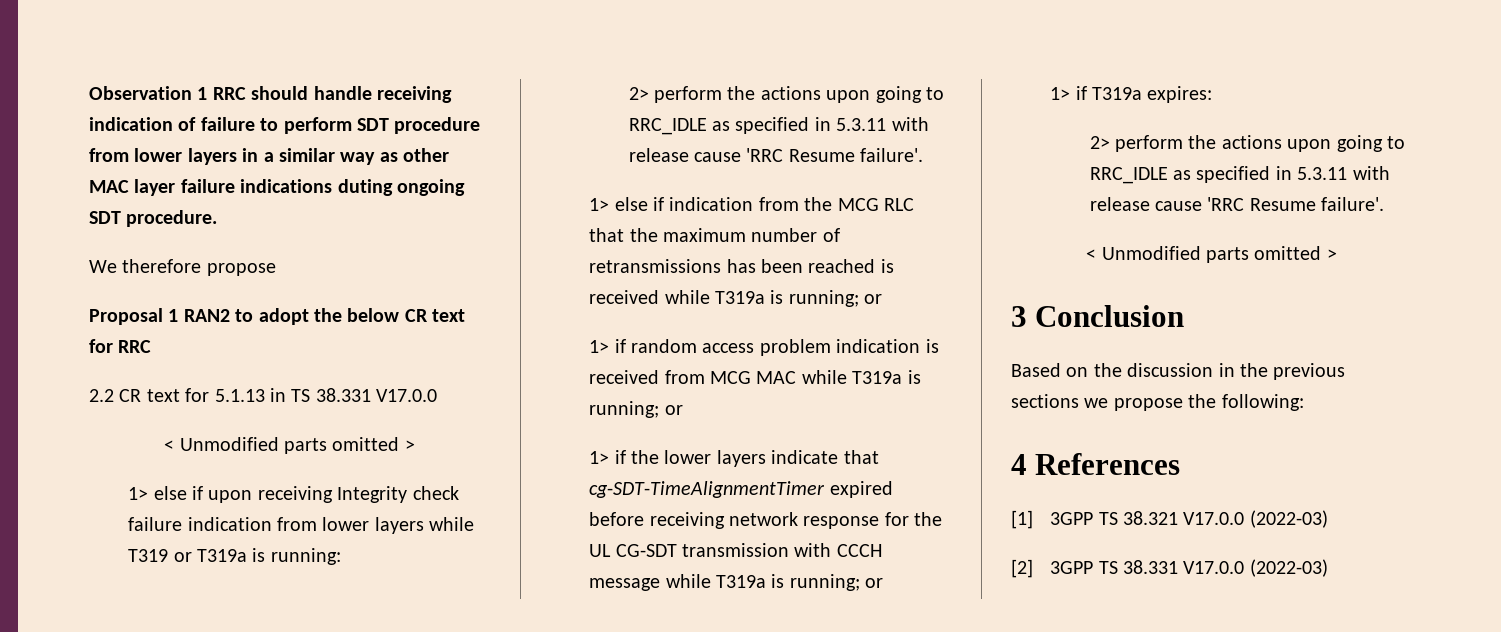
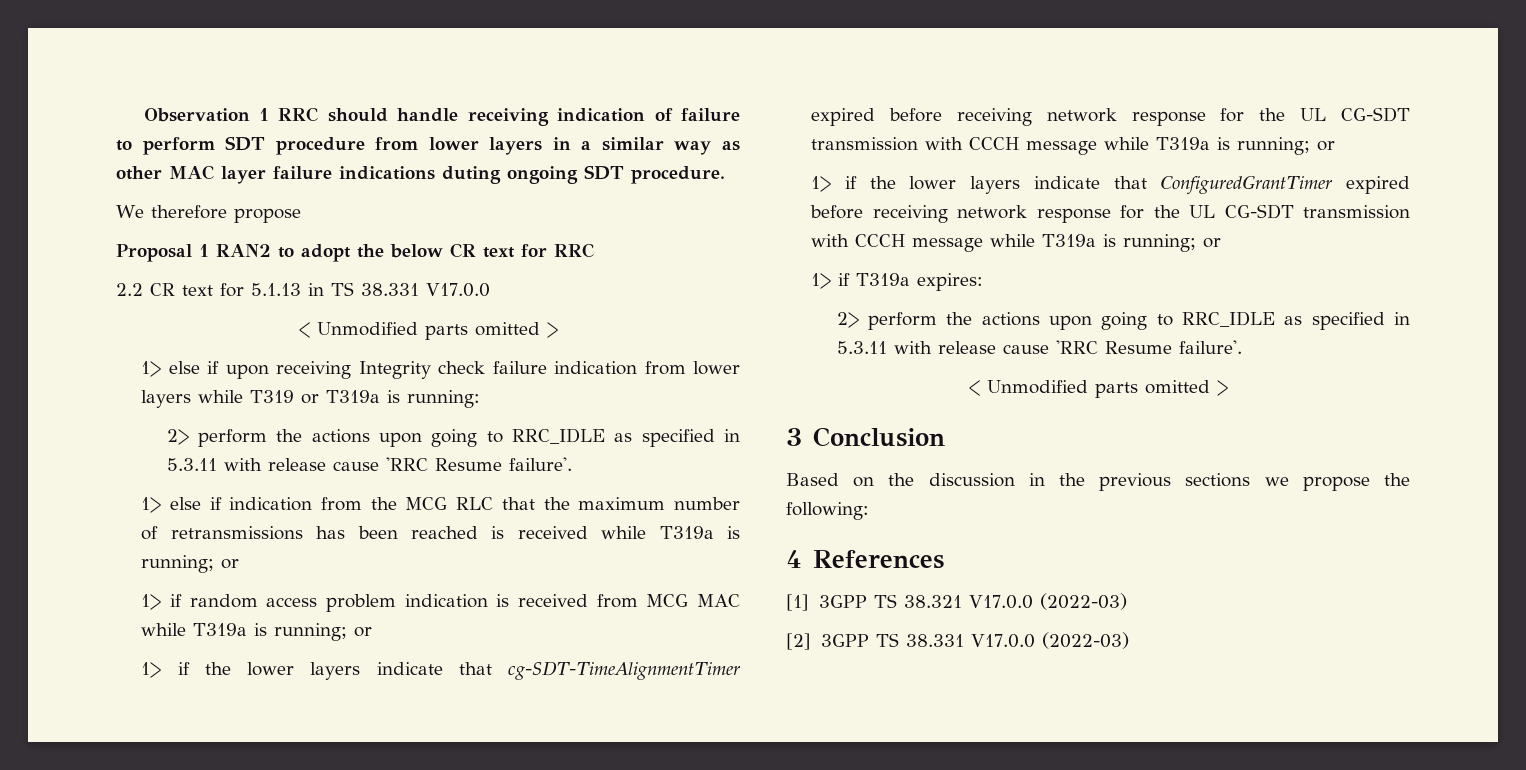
(884, 583) none -> [811,175,1410,195] [810,204,1410,223] [811,234,1222,252] // 1> if the lower layers indicate that ConfiguredGrantTimer expired before receiving network response for the UL CG-SDT transmission with CCCH message while T319a is running; or

